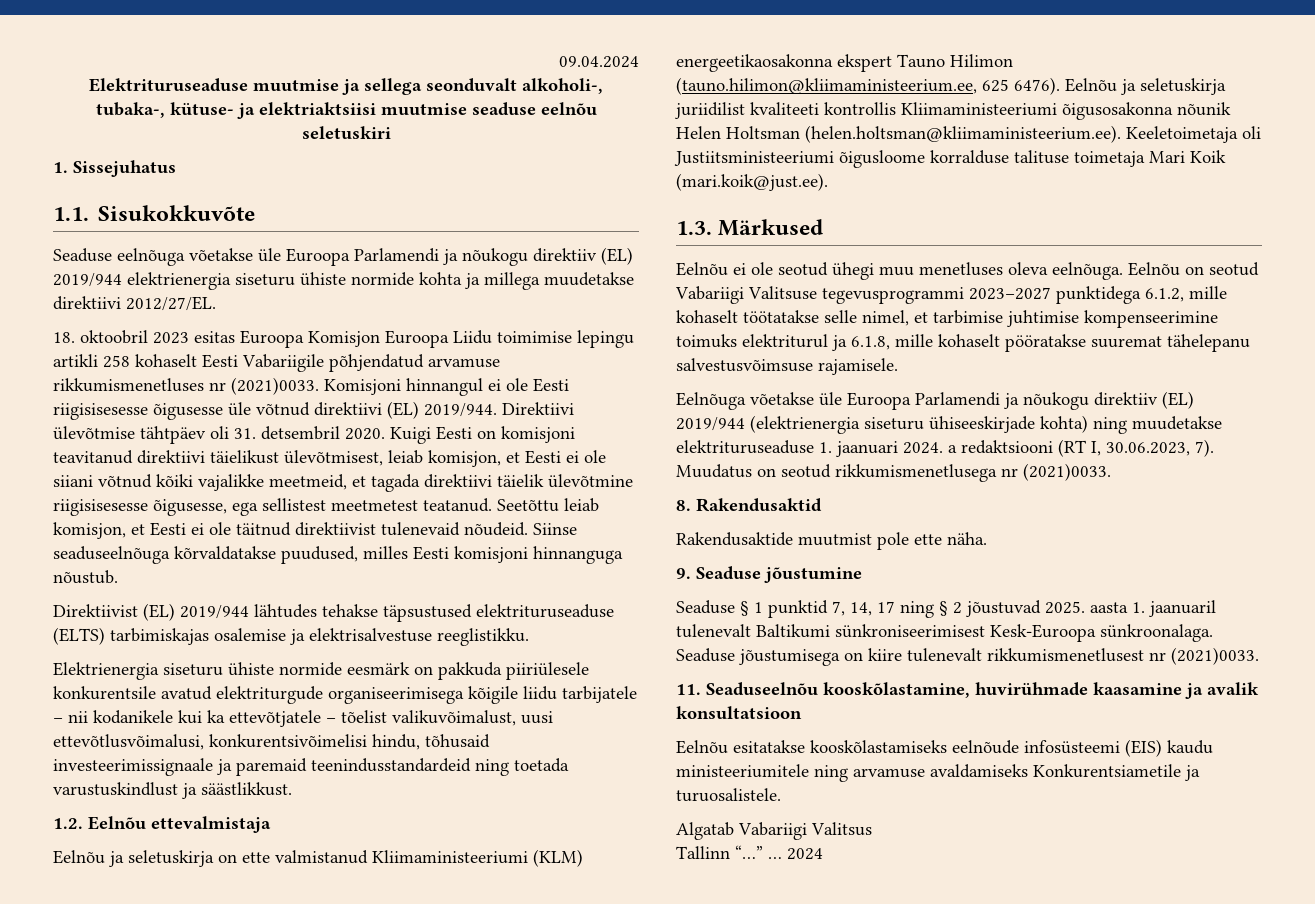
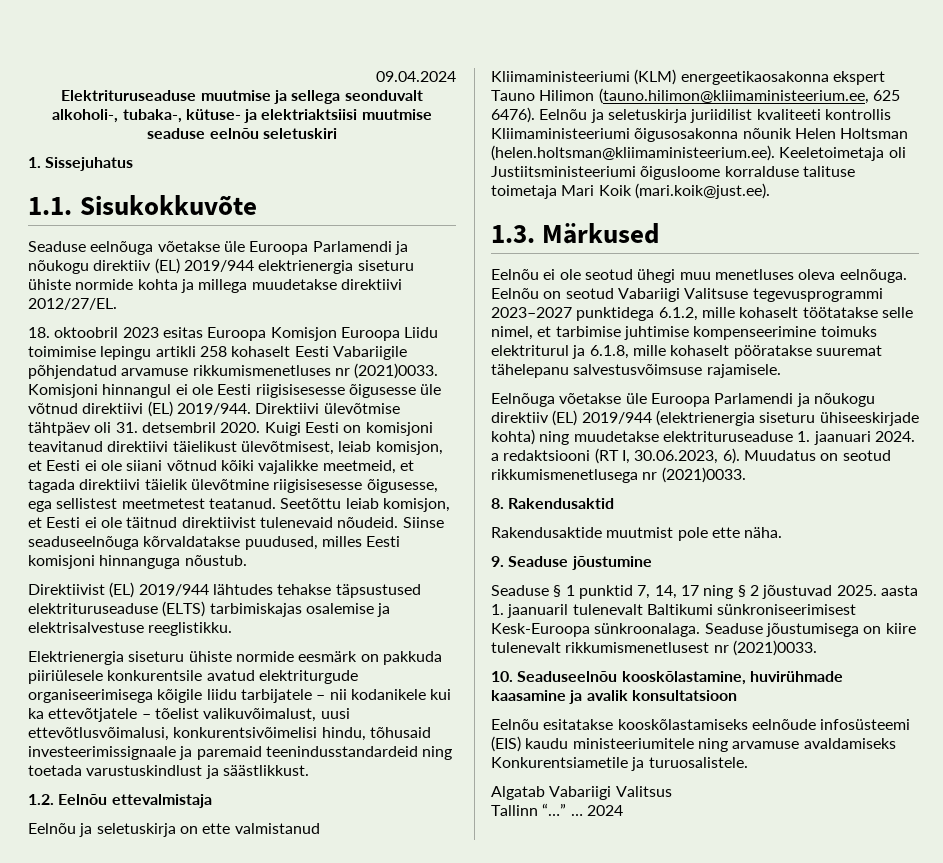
[1195,439,1214,457] 7). -> [722,448,740,464] 6).
[676,684,701,695] 11. -> [491,671,513,682] 10.

